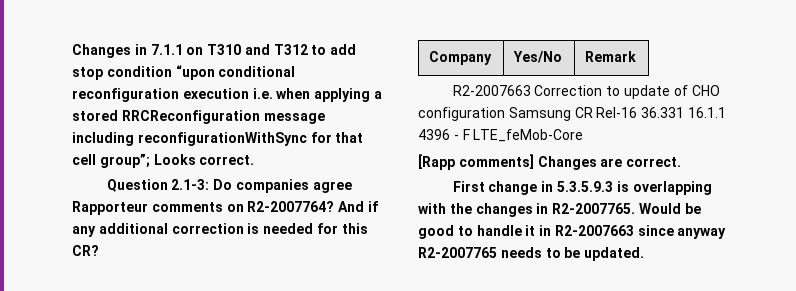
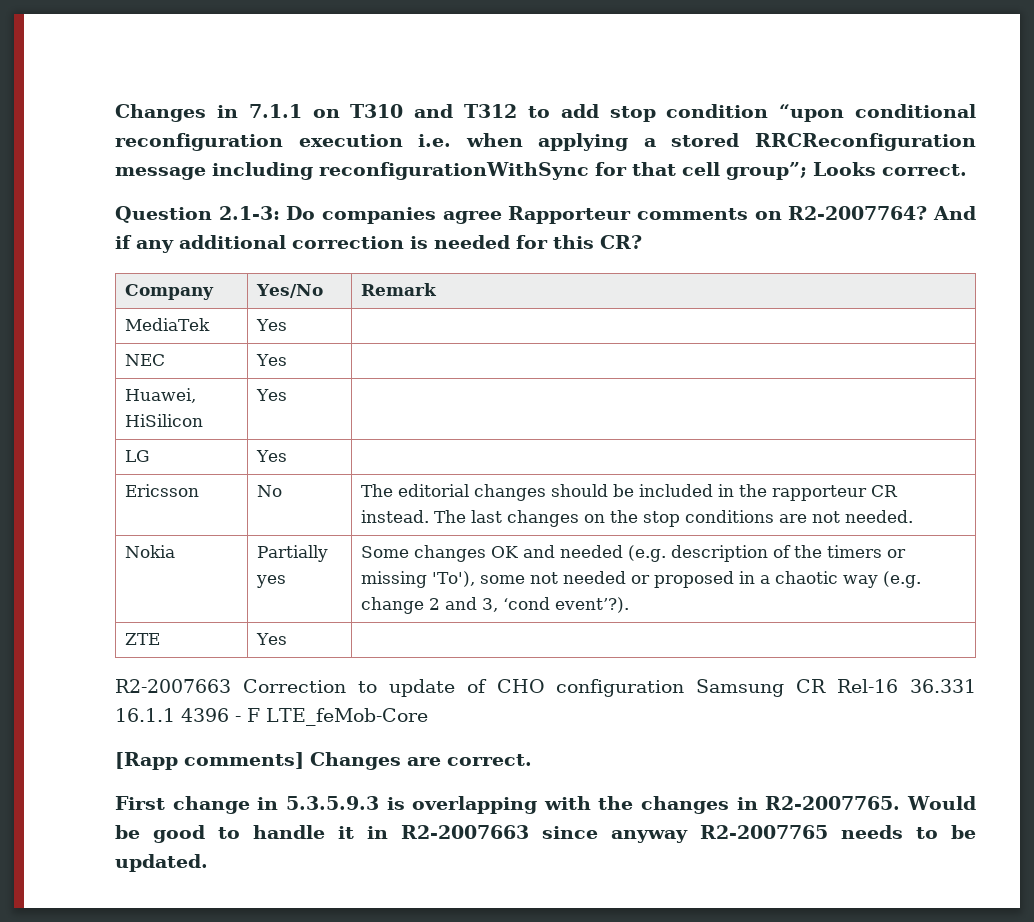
(637, 56) none -> [125,318,211,331] [256,319,288,331] [125,354,166,366] [256,354,288,366] [125,388,197,403] [125,414,204,427] [256,389,288,401] [125,450,151,462] [256,450,288,462] [125,484,200,497] [257,485,283,497] [361,484,899,501] [361,510,914,527] [125,545,176,558] [257,545,329,562] [256,575,287,588] [361,545,907,562] [361,571,922,588] [361,597,630,614] [125,633,161,645] [256,633,288,645] // MediaTek | Yes | // NEC | Yes | // Huawei, HiSilicon | Yes | // LG | Yes | // Ericsson | No | The editorial changes should be included in the rapporteur CR instead. The last changes on the stop conditions are not needed. // Nokia | Partially yes | Some changes OK and needed (e.g. description of the timers or missing 'To'), some not needed or proposed in a chaotic way (e.g. change 2 and 3, ‘cond event’?). // ZTE | Yes |

